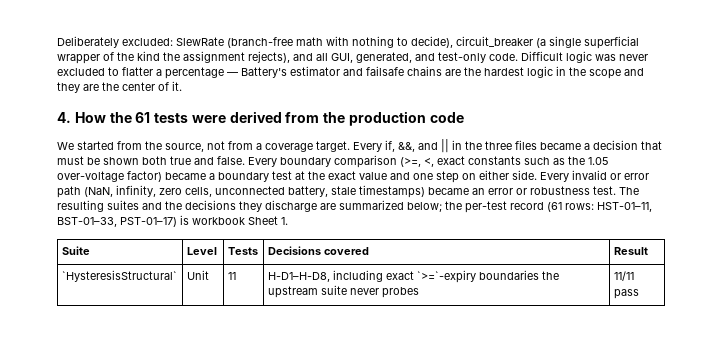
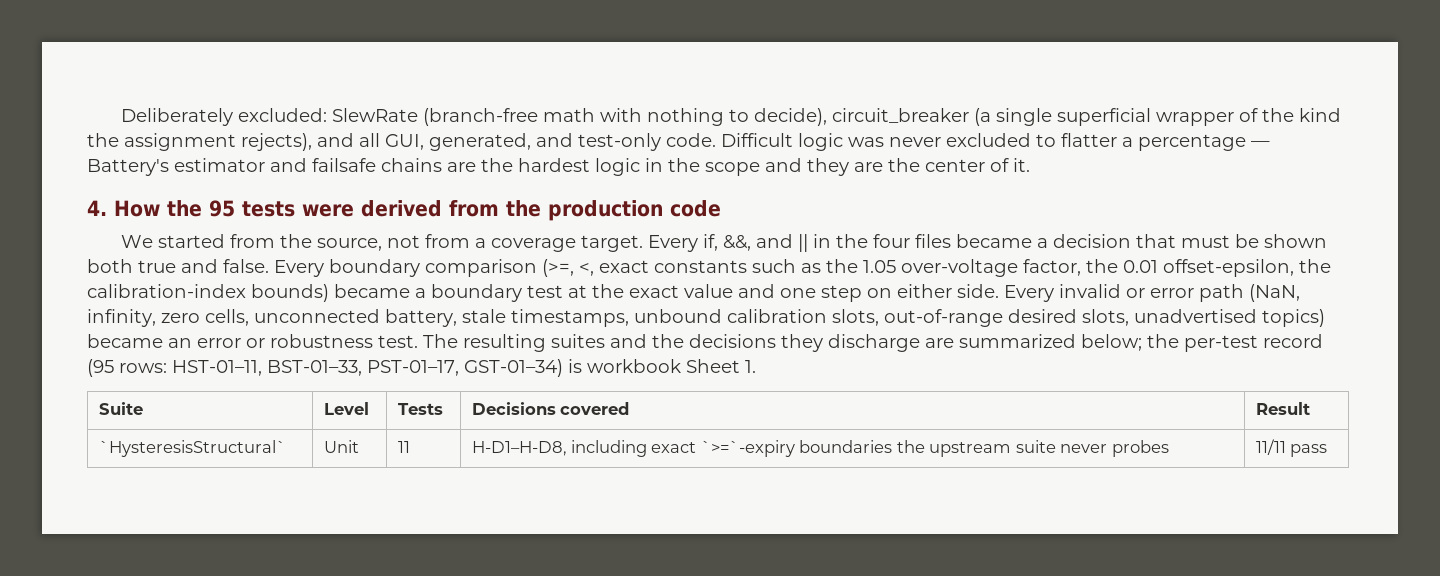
[135,112,151,123] 61 -> [209,200,235,217] 95
[485,141,512,150] three -> [873,234,911,248] four
[127,171,162,182] factor) -> [1023,259,1331,277] [87,284,329,302] factor, the 0.01 offset-epsilon, the calibration-index bounds)
[359,185,425,198] timestamps) -> [511,309,1325,327] timestamps, unbound calibration slots, out-of-range desired slots, unadvertised topics)
[547,202,562,212] (61 -> [87,359,114,377] (95
[120,217,177,227] PST-01–17) -> [367,359,563,377] PST-01–17, GST-01–34)

